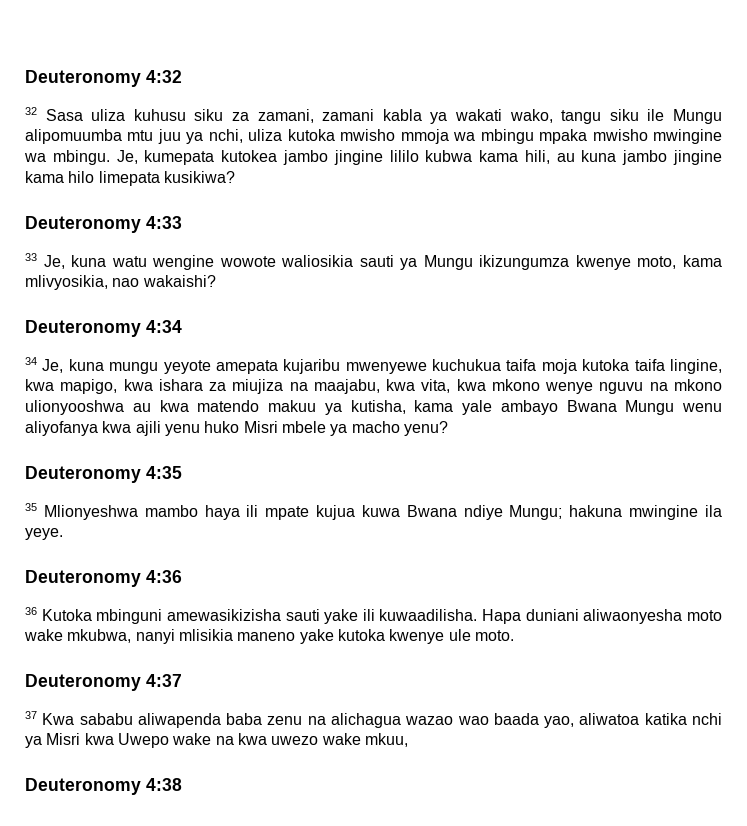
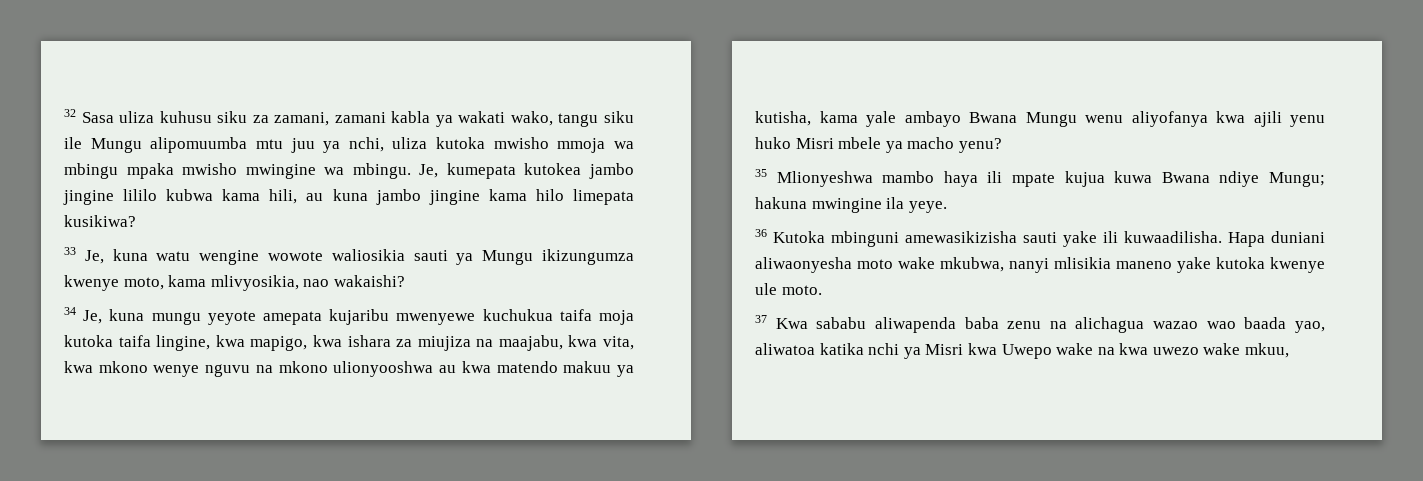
[25,70,182,87] Deuteronomy 4:32 // -> (64, 113) none
[25,216,182,233] // Deuteronomy 4:33 -> (136, 221) none
[25,320,182,337] // Deuteronomy 4:34 -> (405, 281) none
[25,466,182,483] // Deuteronomy 4:35 -> (1002, 145) none
[25,570,182,587] // Deuteronomy 4:36 -> (947, 207) none
[25,674,182,691] // Deuteronomy 4:37 -> (822, 290) none
[25,778,182,795] // Deuteronomy 4:38 -> (1290, 350) none

